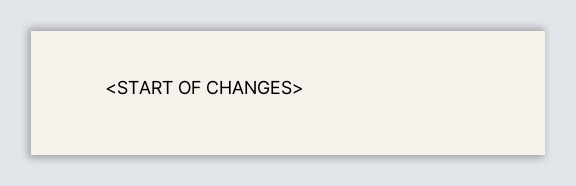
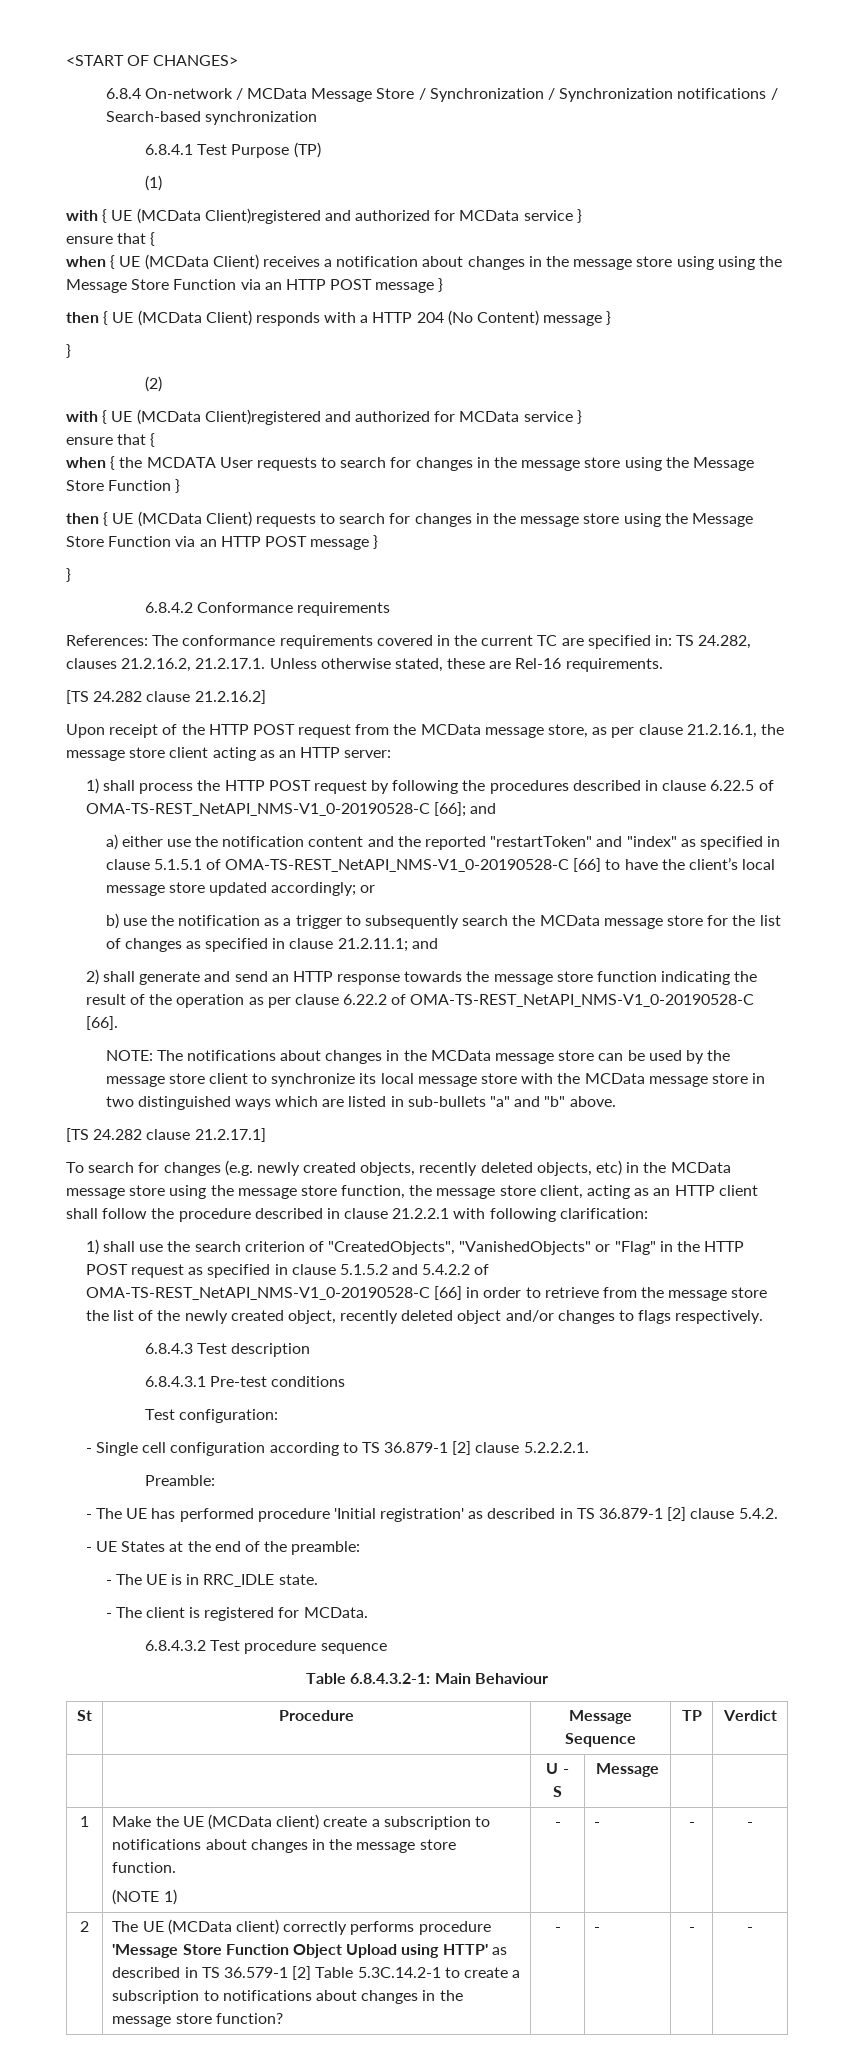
(304, 87) none -> [105,88,778,102] [105,111,317,125] [145,142,321,158] [145,175,163,191] [66,208,582,224] [66,232,156,246] [66,254,782,270] [66,278,444,293] [66,310,612,326] [66,344,71,358] [145,376,163,392] [66,409,582,425] [66,433,156,447] [66,456,754,471] [66,479,181,493] [66,511,753,527] [66,535,379,550] [66,568,71,582] [145,602,391,616] [66,635,752,649] [66,658,663,672] [66,690,266,704] [66,724,784,738] [66,747,392,761] [85,778,774,794] [85,802,497,817] [105,834,781,850] [105,857,776,872] [105,882,376,896] [105,913,781,929] [105,938,438,952] [85,969,758,985] [85,994,755,1008] [85,1016,118,1030] [105,1050,731,1064] [105,1073,766,1087] [105,1096,616,1110] [66,1128,266,1142] [66,1160,731,1176] [66,1185,758,1199] [66,1208,648,1222] [85,1239,745,1255] [85,1264,490,1278] [85,1286,768,1301] [85,1310,764,1324] [145,1343,311,1357] [145,1376,346,1387] [145,1409,279,1423] [85,1441,589,1456] [145,1475,216,1486] [85,1507,778,1522] [85,1541,361,1555] [105,1574,318,1587] [105,1607,368,1621] [145,1640,387,1654] [306,1673,548,1684] [77,1710,92,1721] [279,1710,354,1721] [569,1710,632,1724] [565,1733,636,1747] [681,1710,702,1721] [722,1710,777,1721] [546,1763,569,1774] [553,1786,562,1797] [596,1763,659,1777] [80,1816,89,1827] [112,1814,490,1830] [112,1839,456,1853] [112,1862,177,1873] [112,1889,177,1905] [554,1822,561,1827] [594,1822,601,1827] [688,1822,695,1827] [747,1822,753,1827] [80,1921,89,1932] [112,1919,491,1935] [112,1944,507,1958] [112,1966,521,1980] [112,1990,463,2004] [112,2013,283,2027] [554,1927,561,1932] [594,1927,601,1932] [688,1927,695,1932] [747,1927,753,1932] // 6.8.4 On-network / MCData Message Store / Synchronization / Synchronization notifications / Search-based synchronization // 6.8.4.1 Test Purpose (TP) // (1) // with { UE (MCData Client)registered and authorized for MCData service } // ensure that { // when { UE (MCData Client) receives a notification about changes in the message store using using the Message Store Function via an HTTP POST message } // then { UE (MCData Client) responds with a HTTP 204 (No Content) message } // } // (2) // with { UE (MCData Client)registered and authorized for MCData service } // ensure that { // when { the MCDATA User requests to search for changes in the message store using the Message Store Function } // then { UE (MCData Client) requests to search for changes in the message store using the Message Store Function via an HTTP POST message } // } // 6.8.4.2 Conformance requirements // References: The conformance requirements covered in the current TC are specified in: TS 24.282, clauses 21.2.16.2, 21.2.17.1. Unless otherwise stated, these are Rel-16 requirements. // [TS 24.282 clause 21.2.16.2] // Upon receipt of the HTTP POST request from the MCData message store, as per clause 21.2.16.1, the message store client acting as an HTTP server: // 1) shall process the HTTP POST request by following the procedures described in clause 6.22.5 of OMA-TS-REST_NetAPI_NMS-V1_0-20190528-C [66]; and // a) either use the notification content and the reported "restartToken" and "index" as specified in clause 5.1.5.1 of OMA-TS-REST_NetAPI_NMS-V1_0-20190528-C [66] to have the client’s local message store updated accordingly; or // b) use the notification as a trigger to subsequently search the MCData message store for the list of changes as specified in clause 21.2.11.1; and // 2) shall generate and send an HTTP response towards the message store function indicating the result of the operation as per clause 6.22.2 of OMA-TS-REST_NetAPI_NMS-V1_0-20190528-C [66]. // NOTE: The notifications about changes in the MCData message store can be used by the message store client to synchronize its local message store with the MCData message store in two distinguished ways which are listed in sub-bullets "a" and "b" above. // [TS 24.282 clause 21.2.17.1] // To search for changes (e.g. newly created objects, recently deleted objects, etc) in the MCData message store using the message store function, the message store client, acting as an HTTP client shall follow the procedure described in clause 21.2.2.1 with following clarification: // 1) shall use the search criterion of "CreatedObjects", "VanishedObjects" or "Flag" in the HTTP POST request as specified in clause 5.1.5.2 and 5.4.2.2 of OMA-TS-REST_NetAPI_NMS-V1_0-20190528-C [66] in order to retrieve from the message store the list of the newly created object, recently deleted object and/or changes to flags respectively. // 6.8.4.3 Test description // 6.8.4.3.1 Pre-test conditions // Test configuration: // - Single cell configuration according to TS 36.879-1 [2] clause 5.2.2.2.1. // Preamble: // - The UE has performed procedure 'Initial registration' as described in TS 36.879-1 [2] clause 5.4.2. // - UE States at the end of the preamble: // - The UE is in RRC_IDLE state. // - The client is registered for MCData. // 6.8.4.3.2 Test procedure sequence // Table 6.8.4.3.2-1: Main Behaviour // St | Procedure | Message Sequence | TP | Verdict // | | U - S | Message | | // 1 | Make the UE (MCData client) create a subscription to notifications about changes in the message store function. // (NOTE 1) | - | - | - | - // 2 | The UE (MCData client) correctly performs procedure 'Message Store Function Object Upload using HTTP' as described in TS 36.579-1 [2] Table 5.3C.14.2-1 to create a subscription to notifications about changes in the message store function? | - | - | - | -

